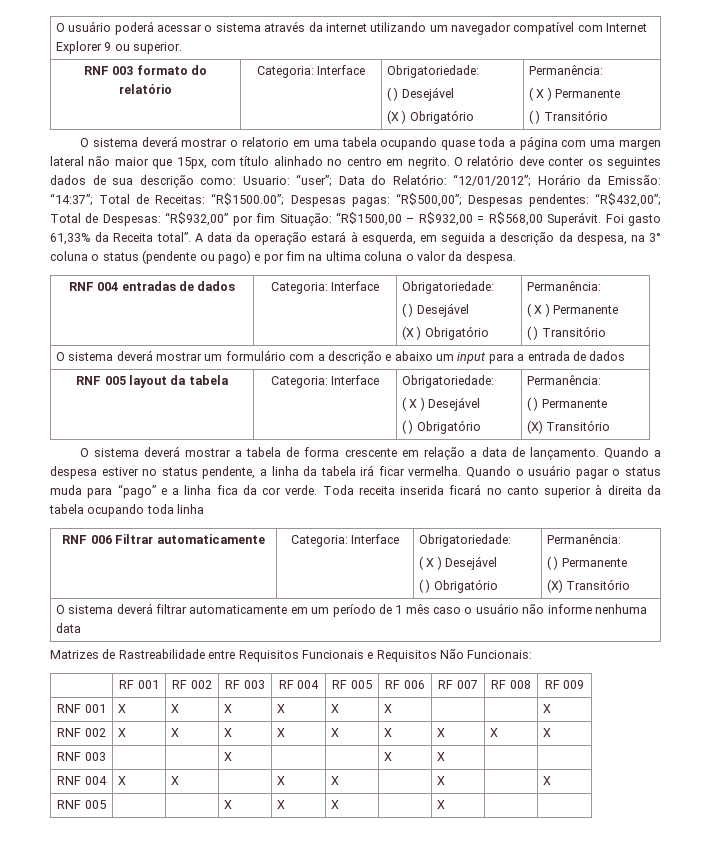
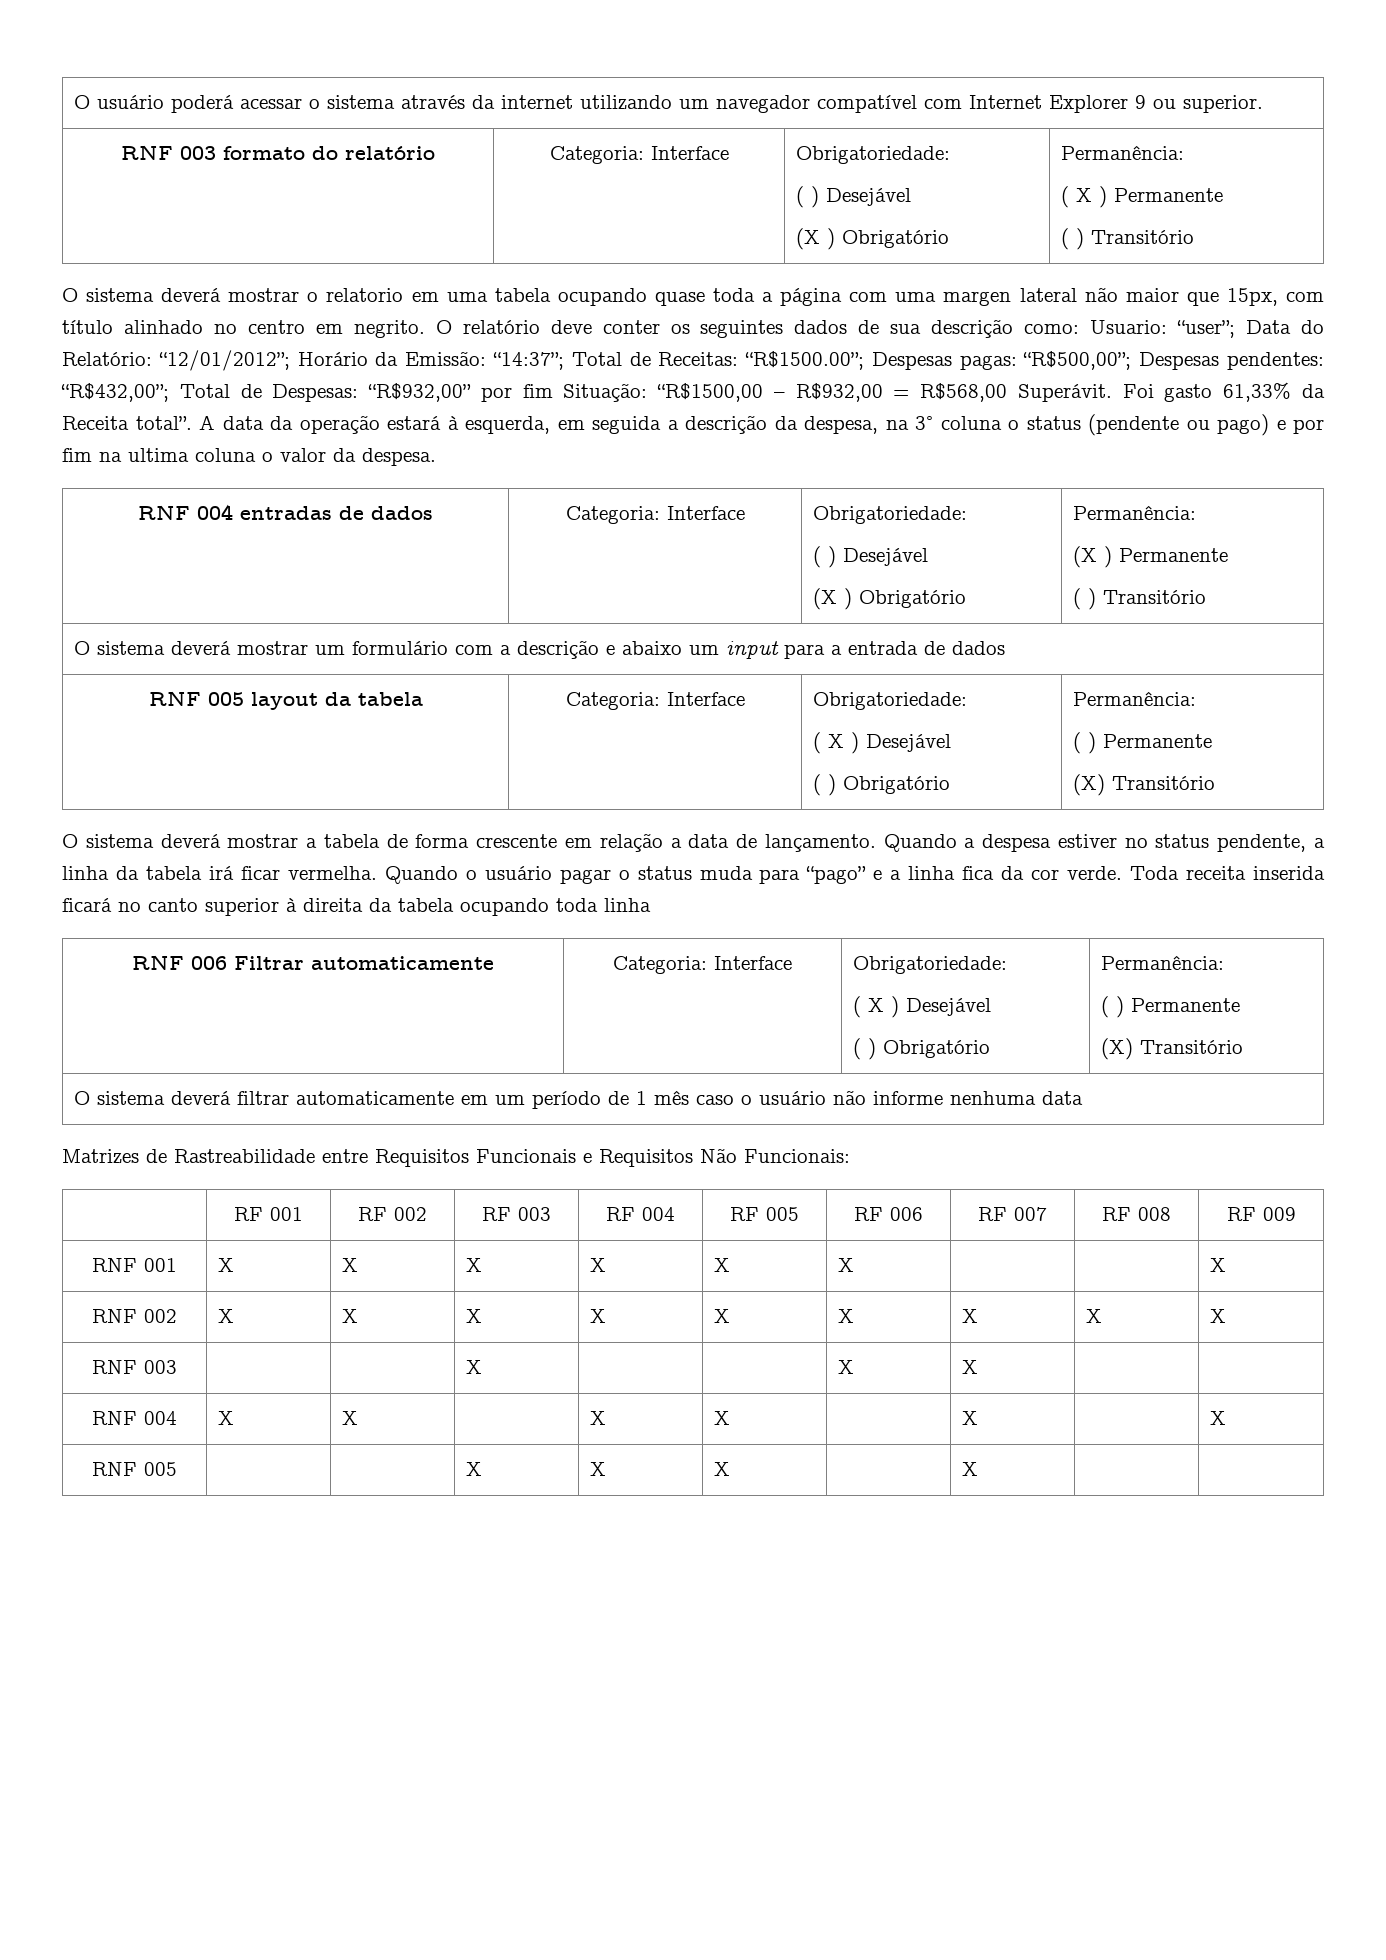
[526,303,543,317] ( X -> [1073,546,1098,568] (X

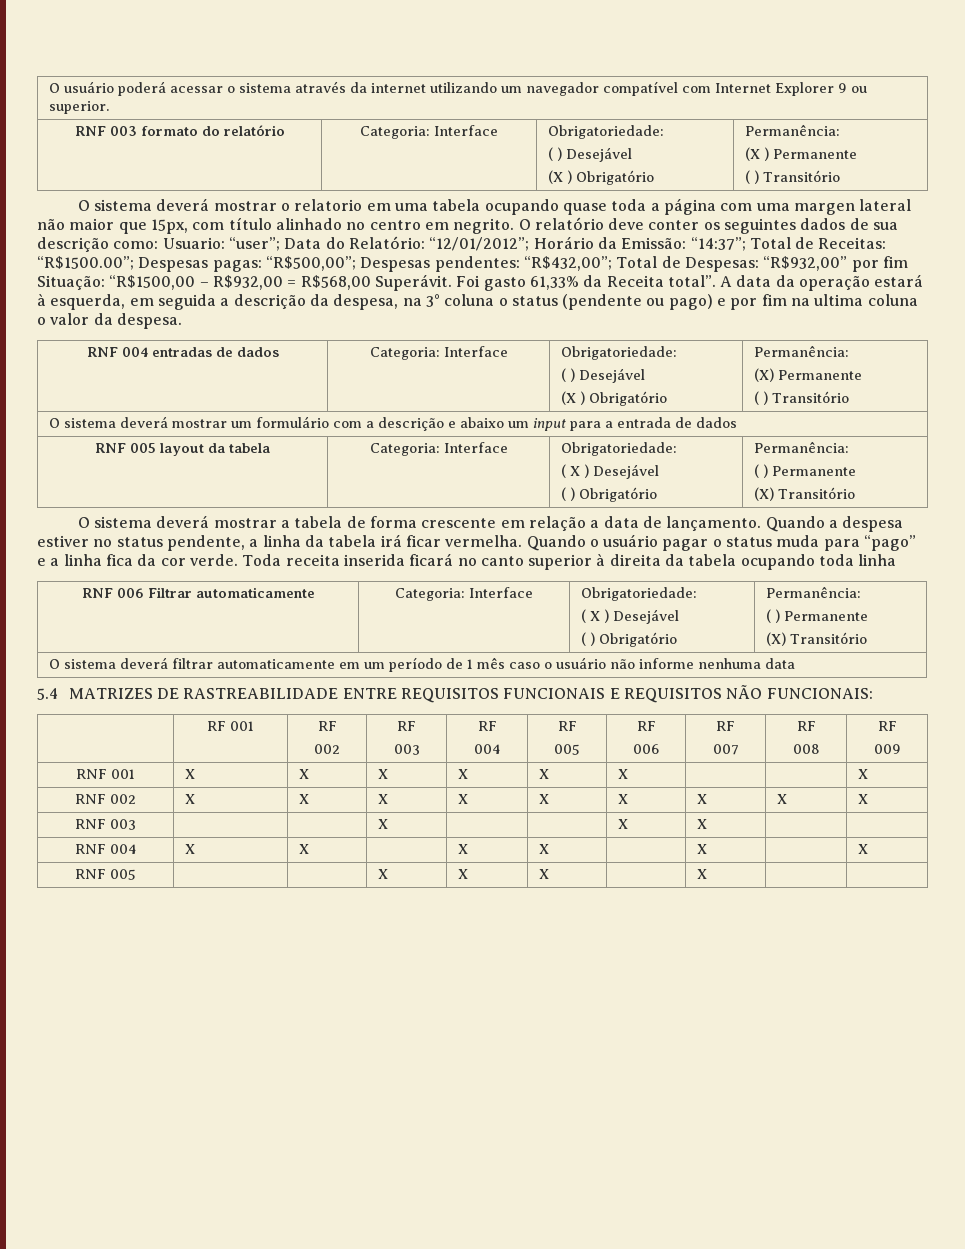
[1061,186,1093,208] ( X -> [745,147,761,161] (X
[1073,546,1113,568] (X ) -> [754,368,775,382] (X)
[62,1148,850,1167] Matrizes de Rastreabilidade entre Requisitos Funcionais e Requisitos Não Funcionais: -> [37,685,873,703] 5.4 MATRIZES DE RASTREABILIDADE ENTRE REQUISITOS FUNCIONAIS E REQUISITOS NÃO FUNCIONAIS:
(387, 1214) none -> (337, 726) //
(511, 1214) none -> (416, 726) //
(635, 1214) none -> (497, 726) //
(759, 1214) none -> (577, 726) //
(883, 1214) none -> (656, 726) //
(1007, 1214) none -> (735, 726) //
(1131, 1214) none -> (816, 726) //
(1256, 1214) none -> (897, 726) //

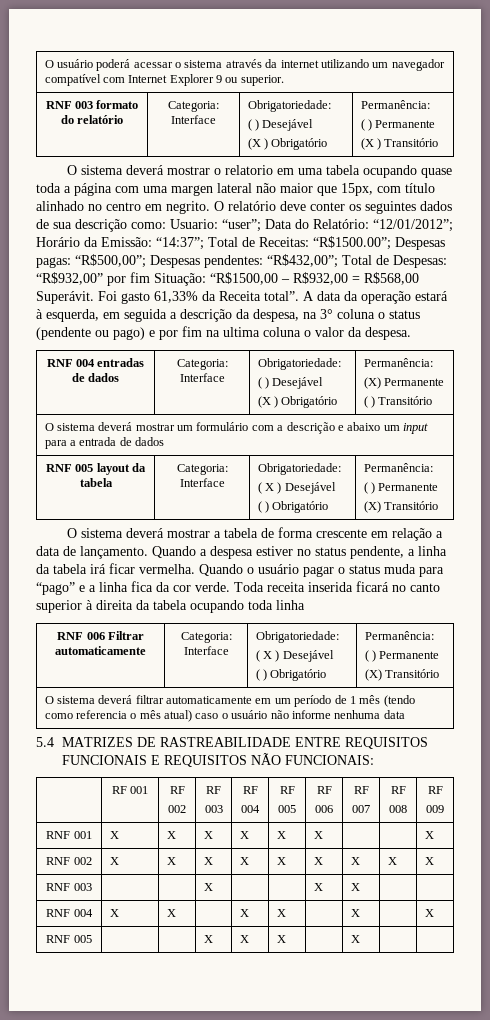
[745,147,858,161] [745,170,751,184] (X ) Permanente // ( -> [360,119,436,131] [360,138,374,150] ( ) Permanente // (X
(506, 663) none -> [383,695,415,707] [44,710,193,722] (tendo como referencia o mês atual)

